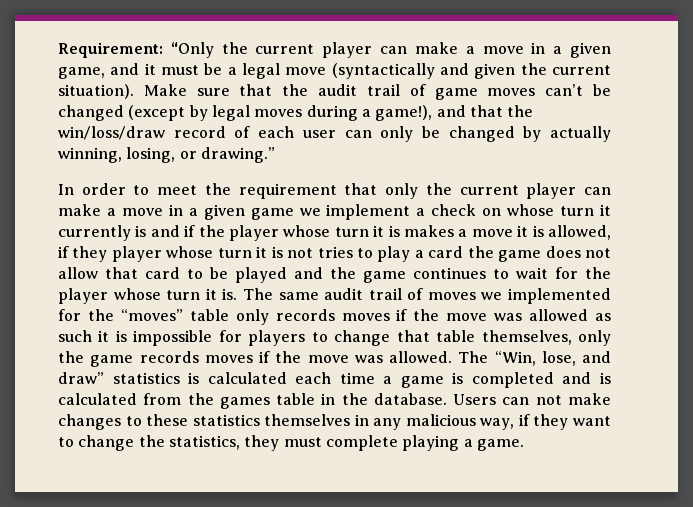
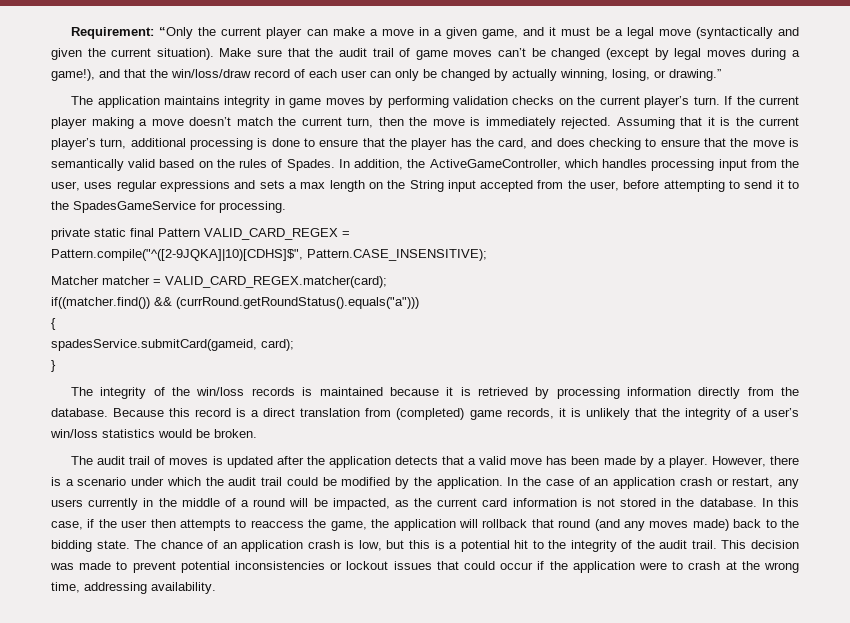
[58,183,612,199] [58,204,612,220] [58,225,611,241] [58,246,611,262] [58,267,611,283] [58,288,611,304] [58,309,612,325] [58,330,611,346] [58,351,611,367] [58,372,611,388] [58,393,611,409] [58,414,612,430] [58,435,524,451] In order to meet the requirement that only the current player can make a move in a given game we implement a check on whose turn it currently is and if the player whose turn it is makes a move it is allowed, if they player whose turn it is not tries to play a card the game does not allow that card to be played and the game continues to wait for the player whose turn it is. The same audit trail of moves we implemented for the “moves” table only records moves if the move was allowed as such it is impossible for players to change that table themselves, only the game records moves if the move was allowed. The “Win, lose, and draw” statistics is calculated each time a game is completed and is calculated from the games table in the database. Users can not make changes to these statistics themselves in any malicious way, if they want to change the statistics, they must complete playing a game. -> [71,96,799,108] [51,117,799,129] [51,138,800,150] [51,159,800,171] [51,180,800,192] [51,201,286,213] [51,228,350,240] [51,249,487,261] [51,276,387,288] [51,297,419,309] [51,318,56,330] [51,339,294,351] [51,360,56,372] [71,387,800,399] [51,408,799,420] [50,429,257,438] [71,456,799,468] [51,477,800,489] [51,498,799,510] [51,519,799,531] [51,540,799,552] [50,561,800,573] [51,582,216,594] The application maintains integrity in game moves by performing validation checks on the current player’s turn. If the current player making a move doesn’t match the current turn, then the move is immediately rejected. Assuming that it is the current player’s turn, additional processing is done to ensure that the player has the card, and does checking to ensure that the move is semantically valid based on the rules of Spades. In addition, the ActiveGameController, which handles processing input from the user, uses regular expressions and sets a max length on the String input accepted from the user, before attempting to send it to the SpadesGameService for processing. // private static final Pattern VALID_CARD_REGEX = // Pattern.compile("^([2-9JQKA]|10)[CDHS]$", Pattern.CASE_INSENSITIVE); // Matcher matcher = VALID_CARD_REGEX.matcher(card); // if((matcher.find()) && (currRound.getRoundStatus().equals("a"))) // { // spadesService.submitCard(gameid, card); // } // The integrity of the win/loss records is maintained because it is retrieved by processing information directly from the database. Because this record is a direct translation from (completed) game records, it is unlikely that the integrity of a user’s win/loss statistics would be broken. // The audit trail of moves is updated after the application detects that a valid move has been made by a player. However, there is a scenario under which the audit trail could be modified by the application. In the case of an application crash or restart, any users currently in the middle of a round will be impacted, as the current card information is not stored in the database. In this case, if the user then attempts to reaccess the game, the application will rollback that round (and any moves made) back to the bidding state. The chance of an application crash is low, but this is a potential hit to the integrity of the audit trail. This decision was made to prevent potential inconsistencies or lockout issues that could occur if the application were to crash at the wrong time, addressing availability.

